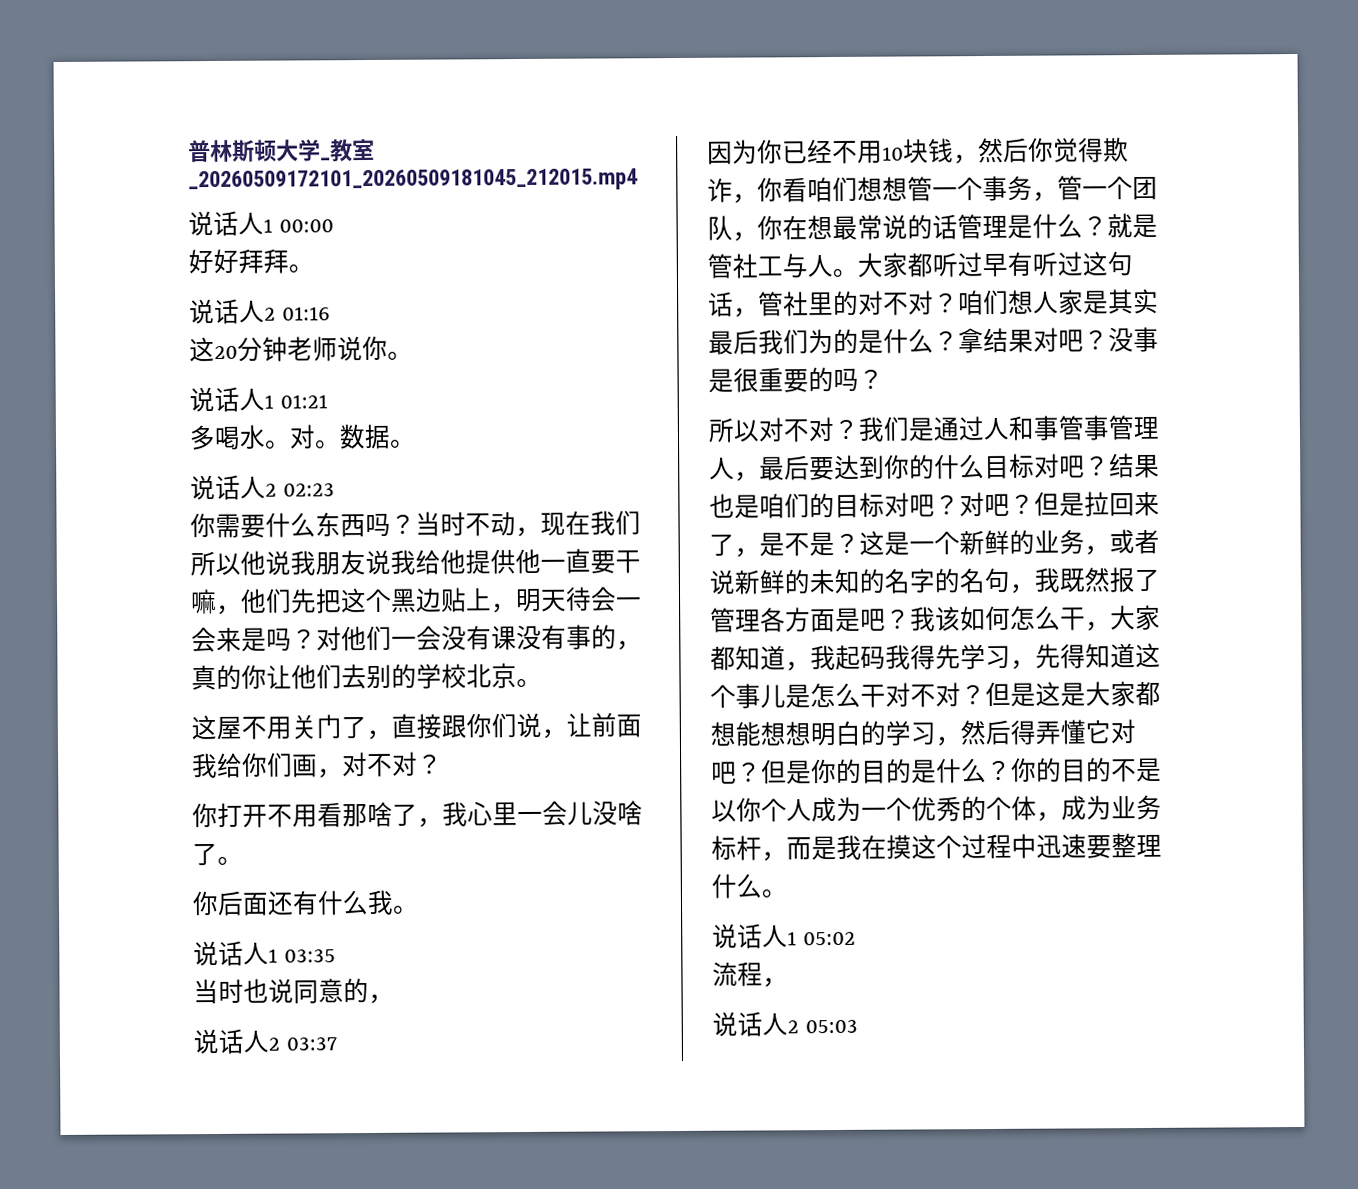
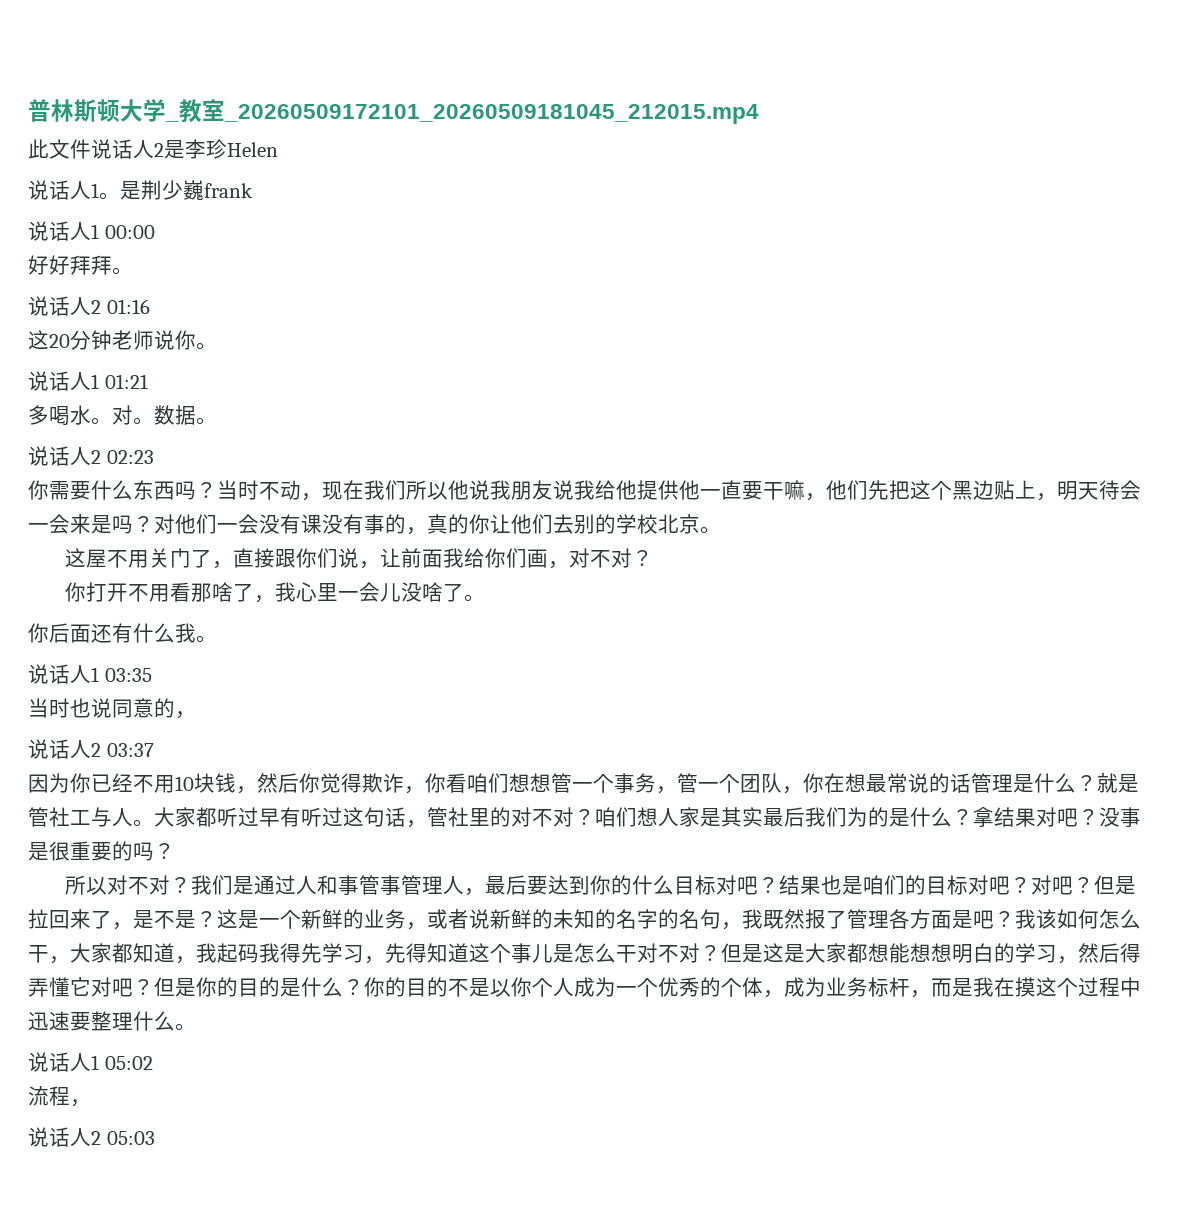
(638, 180) none -> [28,139,278,159] [28,180,253,200] // 此文件说话人2是李珍Helen // 说话人1。是荆少巍frank

